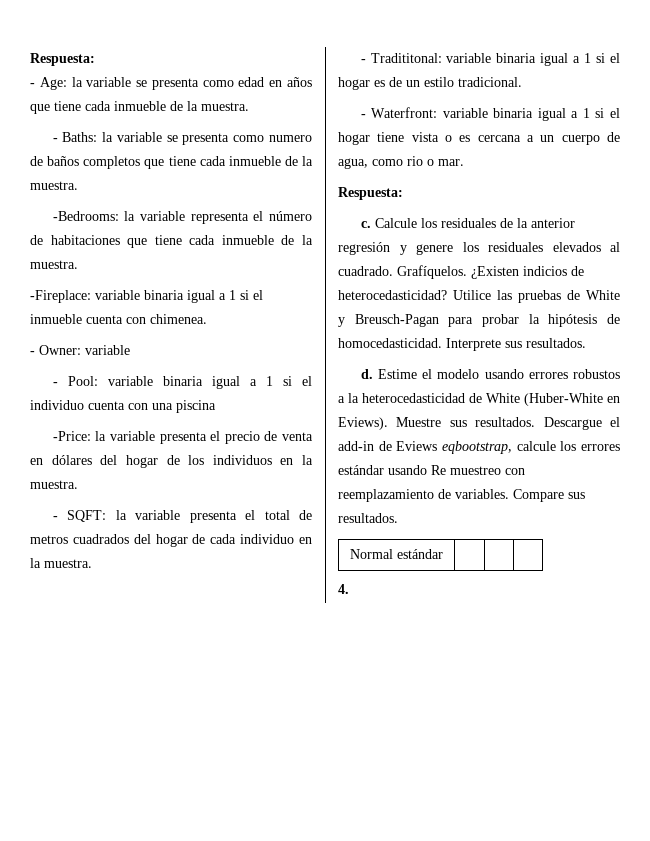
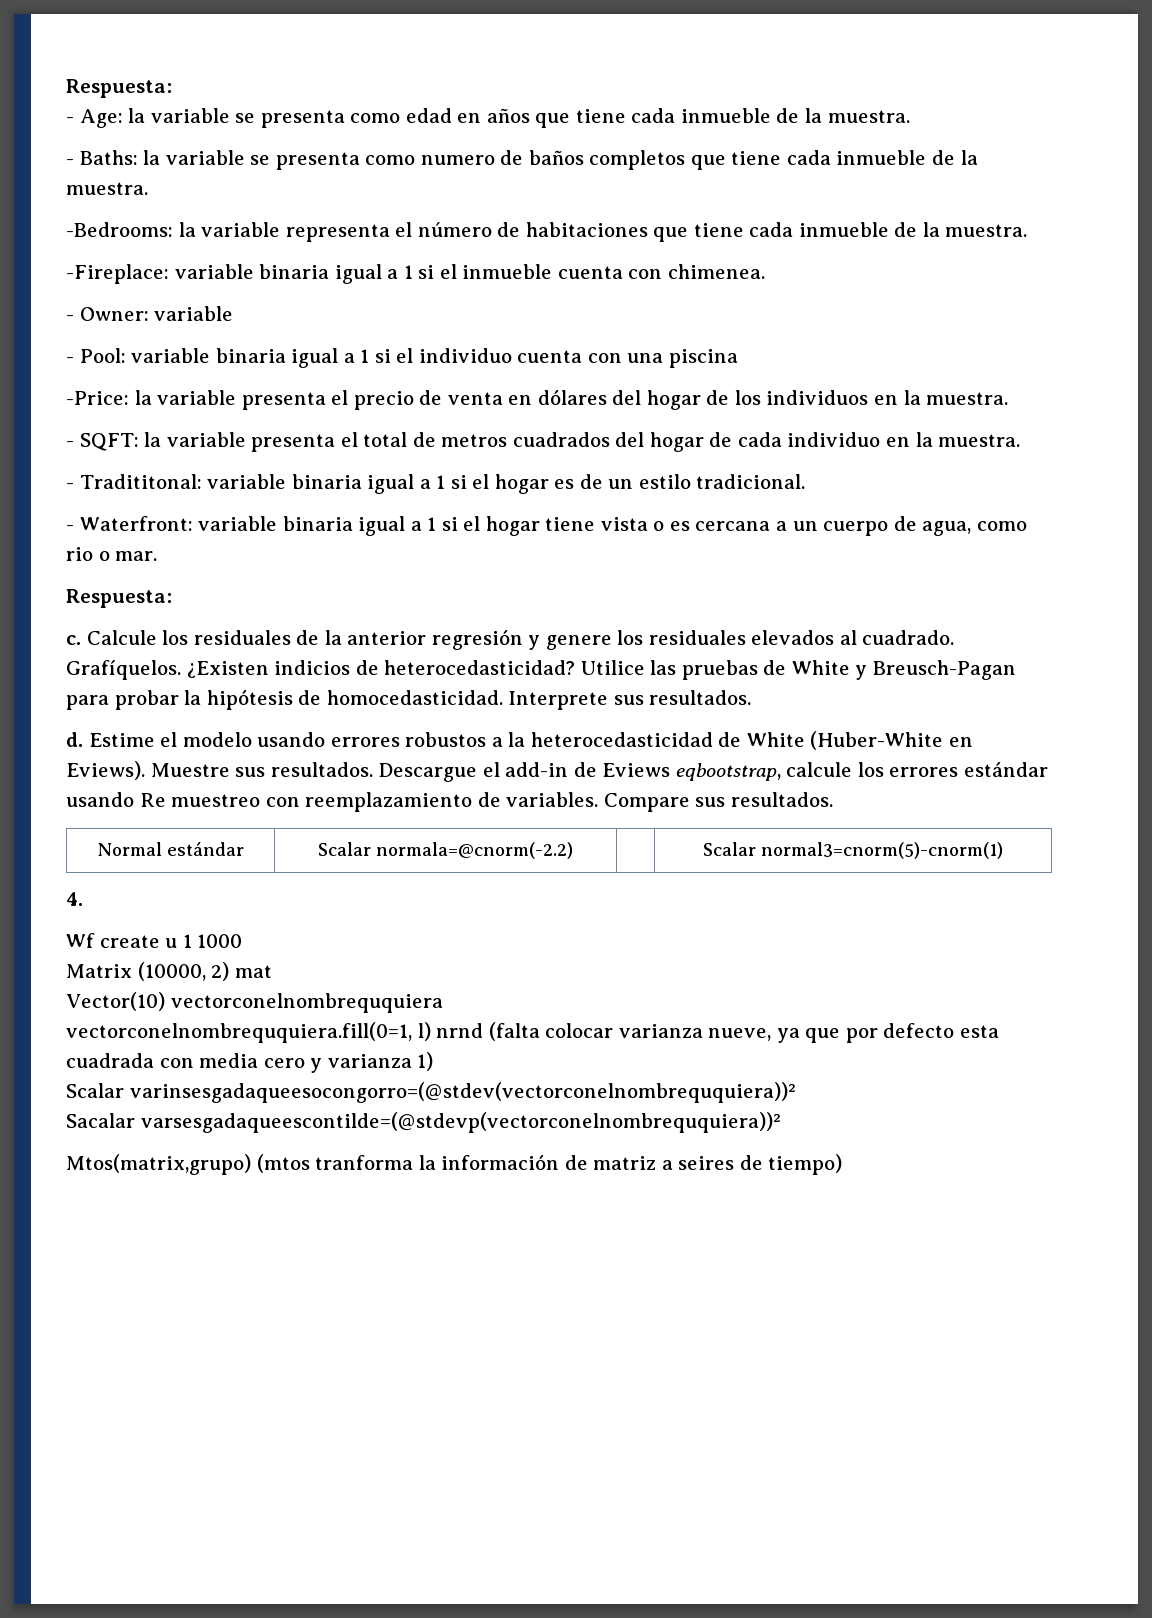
[338,584,349,594] | | // 4. -> [318,842,573,859] [703,842,1003,859] [66,892,83,906] [66,933,243,948] [66,962,272,981] [66,992,443,1013] [66,1022,999,1043] [66,1052,434,1073] [66,1082,796,1103] [66,1112,781,1133] [66,1154,843,1175] Scalar normala=@cnorm(-2.2) | | Scalar normal3=cnorm(5)-cnorm(1) // 4. // Wf create u 1 1000 // Matrix (10000, 2) mat // Vector(10) vectorconelnombreququiera // vectorconelnombreququiera.fill(0=1, l) nrnd (falta colocar varianza nueve, ya que por defecto esta cuadrada con media cero y varianza 1) // Scalar varinsesgadaqueesocongorro=(@stdev(vectorconelnombreququiera))² // Sacalar varsesgadaqueescontilde=(@stdevp(vectorconelnombreququiera))² // Mtos(matrix,grupo) (mtos tranforma la información de matriz a seires de tiempo)

